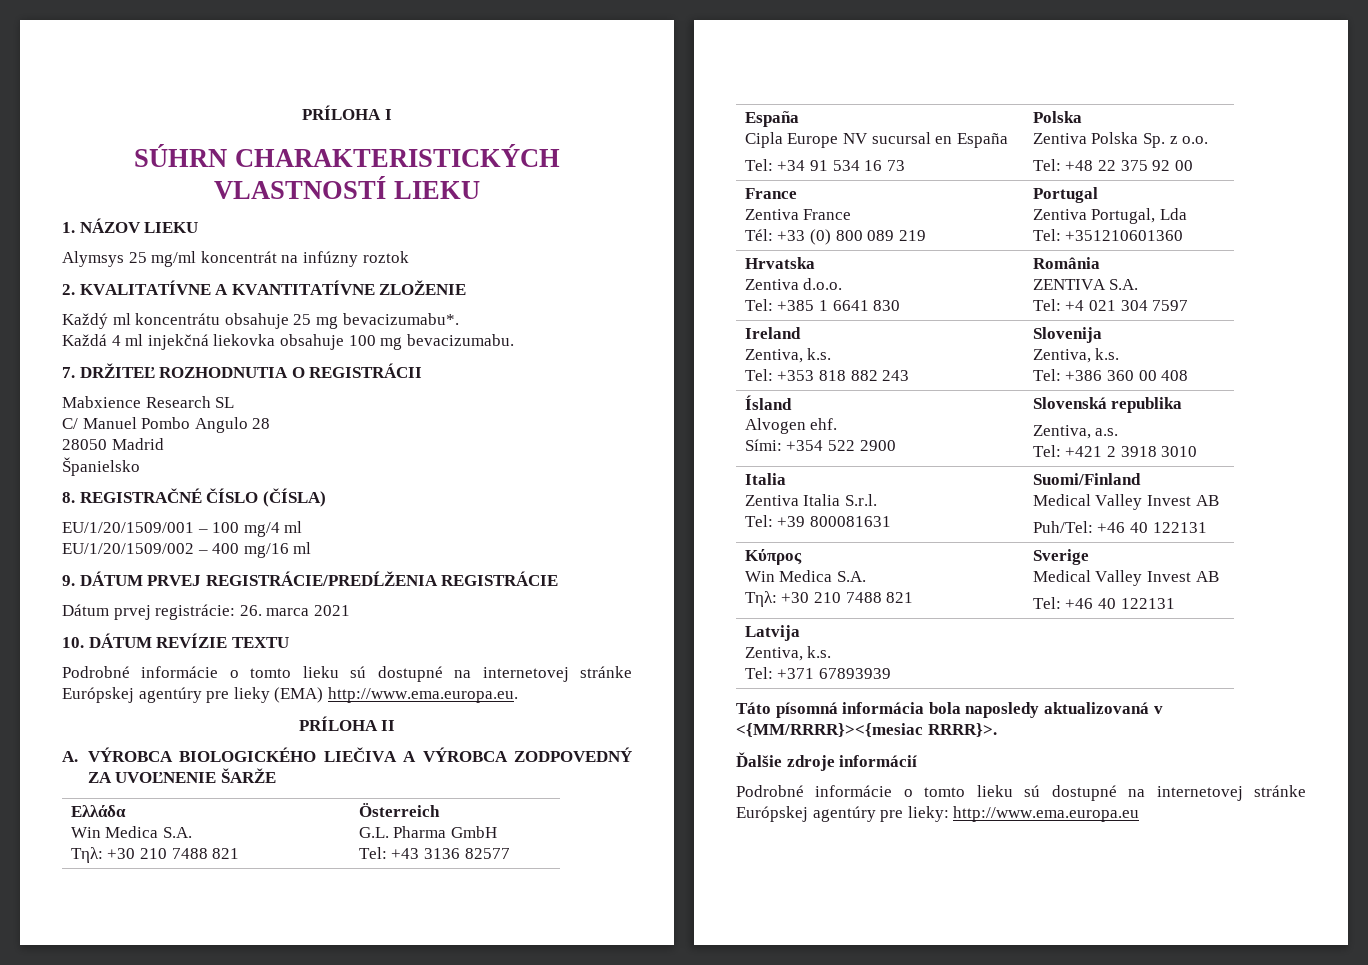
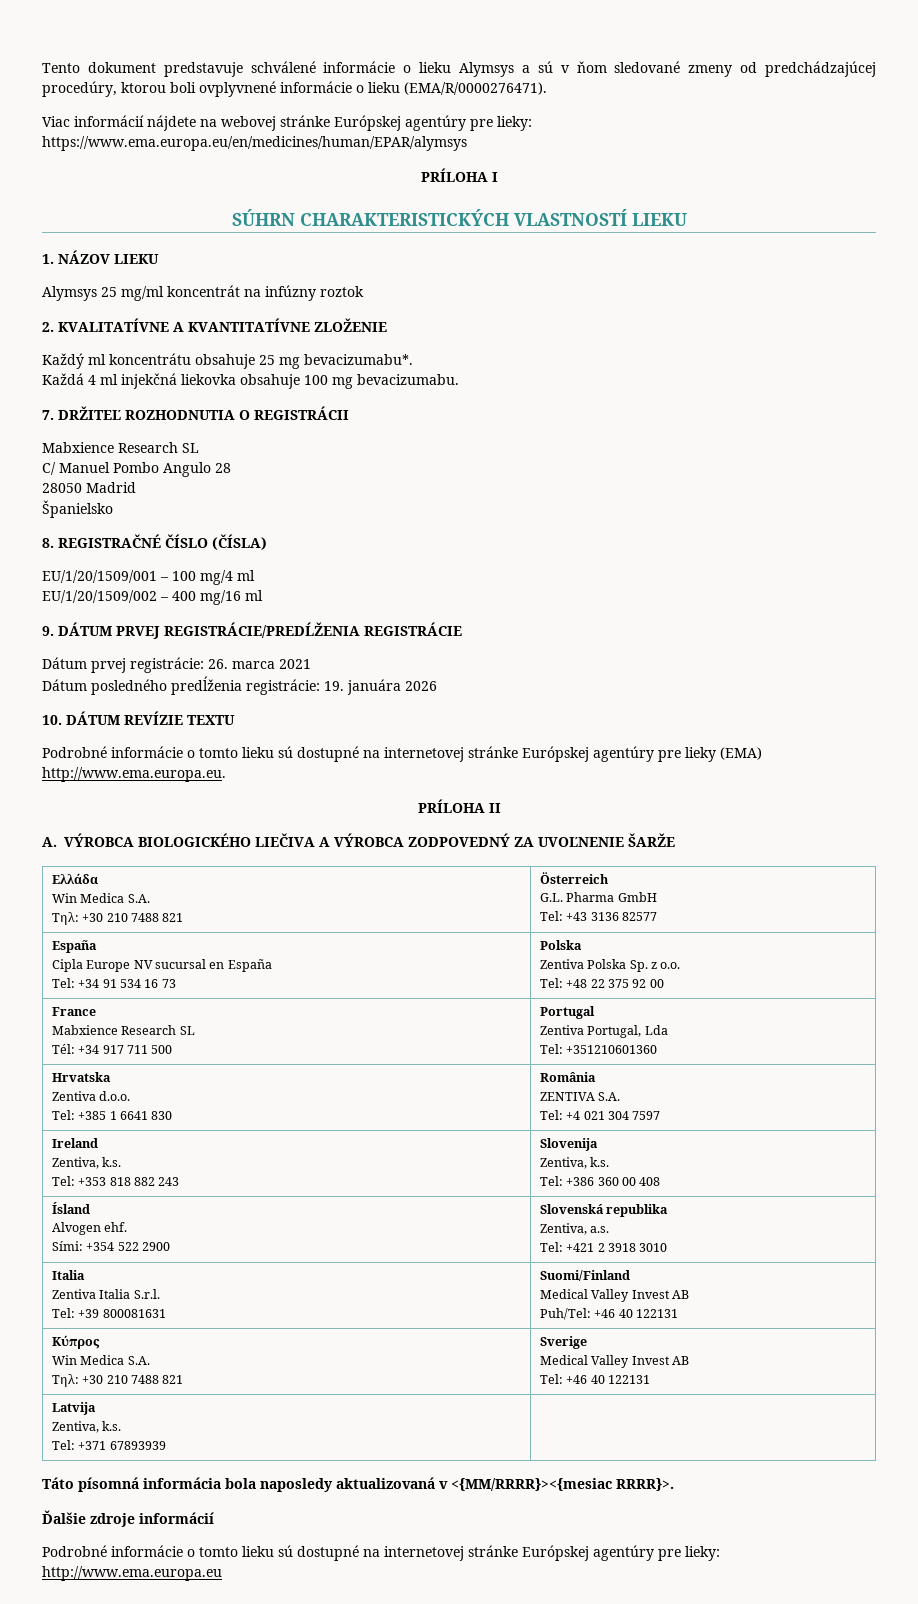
(302, 112) none -> [42,61,877,77] [42,81,547,97] [42,115,532,131] [42,136,467,151] Tento dokument predstavuje schválené informácie o lieku Alymsys a sú v ňom sledované zmeny od predchádzajúcej procedúry, ktorou boli ovplyvnené informácie o lieku (EMA/R/0000276471). // Viac informácií nájdete na webovej stránke Európskej agentúry pre lieky: https://www.ema.europa.eu/en/medicines/human/EPAR/alymsys //
(350, 610) none -> [42,676,437,695] // Dátum posledného predĺženia registrácie: 19. januára 2026
[744,209,852,220] [744,229,926,245] Zentiva France // Tél: +33 (0) 800 089 219 -> [51,1025,195,1035] [51,1044,173,1054] Mabxience Research SL // Tél: +34 917 711 500

